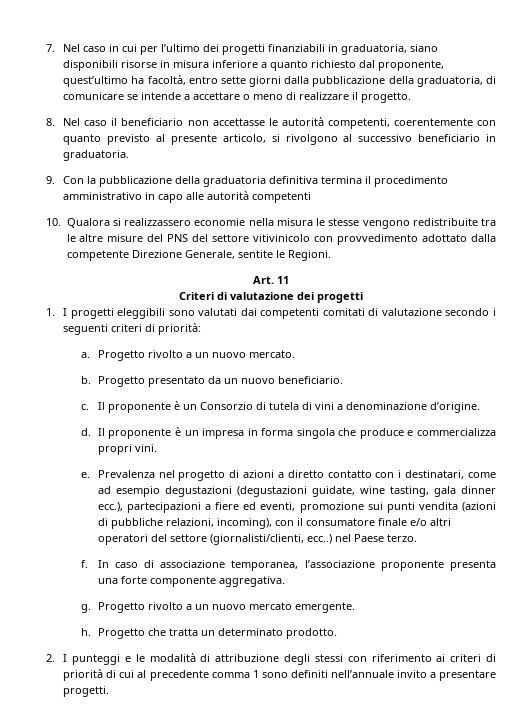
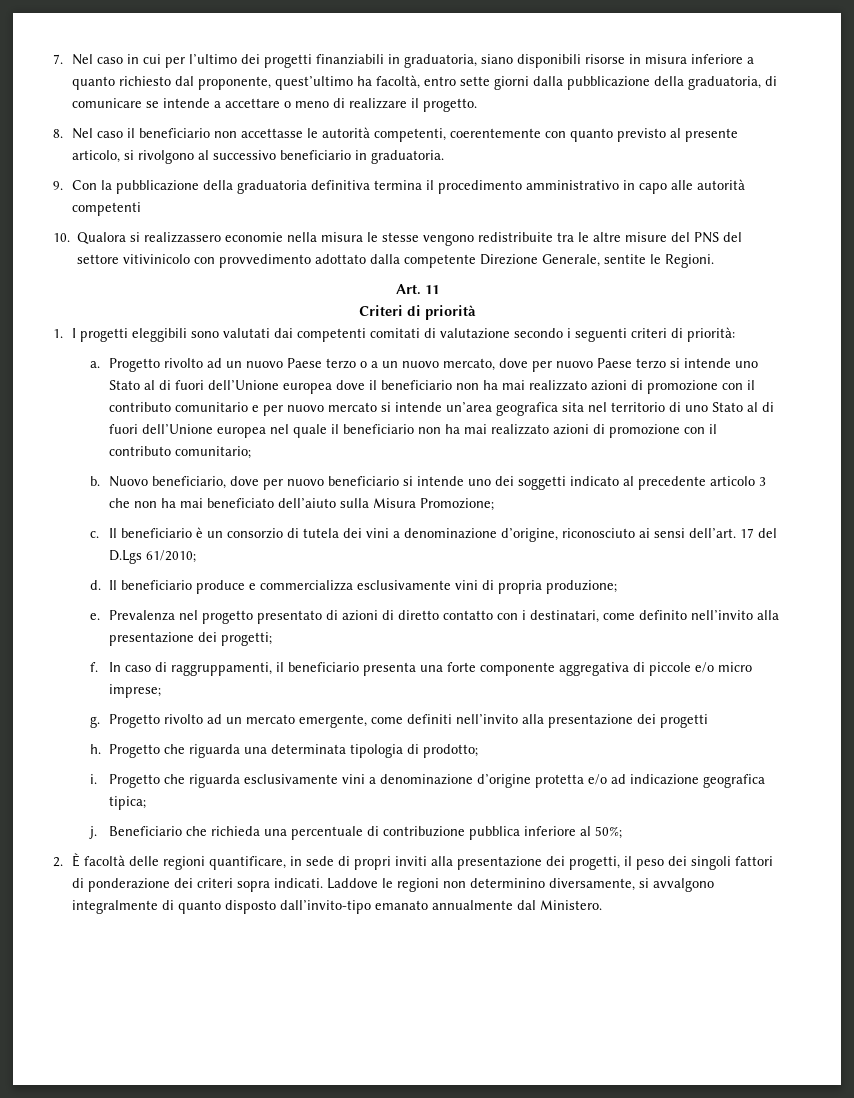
[230,292,363,303] valutazione dei progetti -> [425,305,476,320] priorità
[185,350,295,358] [80,376,343,387] a un nuovo mercato. // b. Progetto presentato da un nuovo beneficiario. -> [206,358,758,372] [108,380,755,394] [108,402,774,416] [108,424,717,438] [108,446,251,459] [90,476,766,490] [108,498,494,511] ad un nuovo Paese terzo o a un nuovo mercato, dove per nuovo Paese terzo si intende uno Stato al di fuori dell’Unione europea dove il beneficiario non ha mai realizzato azioni di promozione con il contributo comunitario e per nuovo mercato si intende un’area geografica sita nel territorio di uno Stato al di fuori dell’Unione europea nel quale il beneficiario non ha mai realizzato azioni di promozione con il contributo comunitario; // b. Nuovo beneficiario, dove per nuovo beneficiario si intende uno dei soggetti indicato al precedente articolo 3 che non ha mai beneficiato dell’aiuto sulla Misura Promozione;
[107,401,253,413] proponente è un Consorzio -> [120,527,283,539] beneficiario è un consorzio
[301,402,480,413] [80,427,496,439] [97,444,157,455] di vini a denominazione d’origine. // d. Il proponente è un impresa in forma singola che produce e commercializza propri vini. -> [342,528,777,542] [108,550,196,564] [90,580,617,594] dei vini a denominazione d’origine, riconosciuto ai sensi dell’art. 17 del D.Lgs 61/2010; // d. Il beneficiario produce e commercializza esclusivamente vini di propria produzione;
(226, 475) none -> [256,610,322,624] presentato
[277,472,284,478] a -> [381,610,394,620] di
[97,486,496,497] [97,502,496,513] [97,518,451,529] [97,534,417,545] [80,560,496,571] [97,576,285,587] [80,602,355,613] [80,628,337,639] [46,653,497,665] [63,669,497,681] [63,686,110,697] ad esempio degustazioni (degustazioni guidate, wine tasting, gala dinner ecc.), partecipazioni a fiere ed eventi, promozione sui punti vendita (azioni di pubbliche relazioni, incoming), con il consumatore finale e/o altri operatori del settore (giornalisti/clienti, ecc..) nel Paese terzo. // f. In caso di associazione temporanea, l’associazione proponente presenta una forte componente aggregativa. // g. Progetto rivolto a un nuovo mercato emergente. // h. Progetto che tratta un determinato prodotto. // 2. I punteggi e le modalità di attribuzione degli stessi con riferimento ai criteri di priorità di cui al precedente comma 1 sono definiti nell’annuale invito a presentare progetti. -> [638,610,779,620] [108,632,272,646] [90,662,752,676] [108,684,161,698] [90,714,708,728] [90,744,478,758] [90,774,765,788] [108,796,146,810] [89,826,622,840] [53,853,773,870] [71,878,714,892] [71,900,602,914] definito nell’invito alla presentazione dei progetti; // f. In caso di raggruppamenti, il beneficiario presenta una forte componente aggregativa di piccole e/o micro imprese; // g. Progetto rivolto ad un mercato emergente, come definiti nell’invito alla presentazione dei progetti // h. Progetto che riguarda una determinata tipologia di prodotto; // i. Progetto che riguarda esclusivamente vini a denominazione d’origine protetta e/o ad indicazione geografica tipica; // j. Beneficiario che richieda una percentuale di contribuzione pubblica inferiore al 50%; // 2. È facoltà delle regioni quantificare, in sede di propri inviti alla presentazione dei progetti, il peso dei singoli fattori di ponderazione dei criteri sopra indicati. Laddove le regioni non determinino diversamente, si avvalgono integralmente di quanto disposto dall’invito-tipo emanato annualmente dal Ministero.

